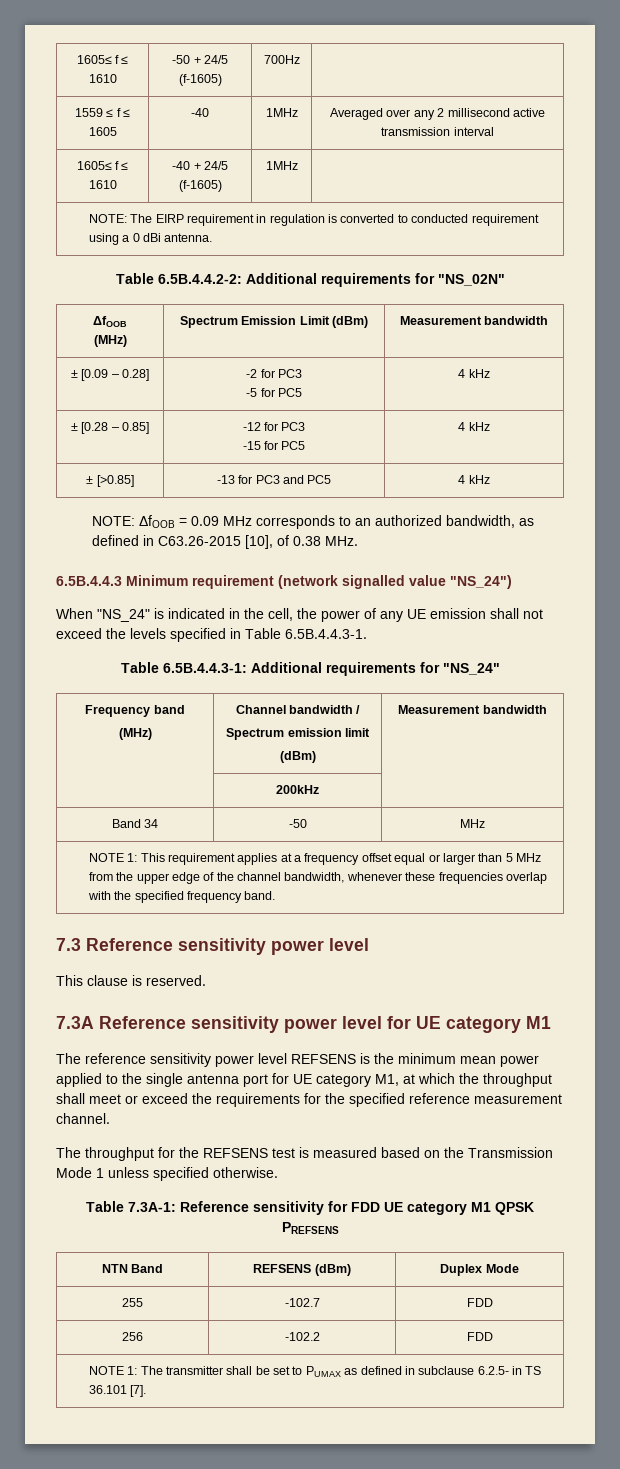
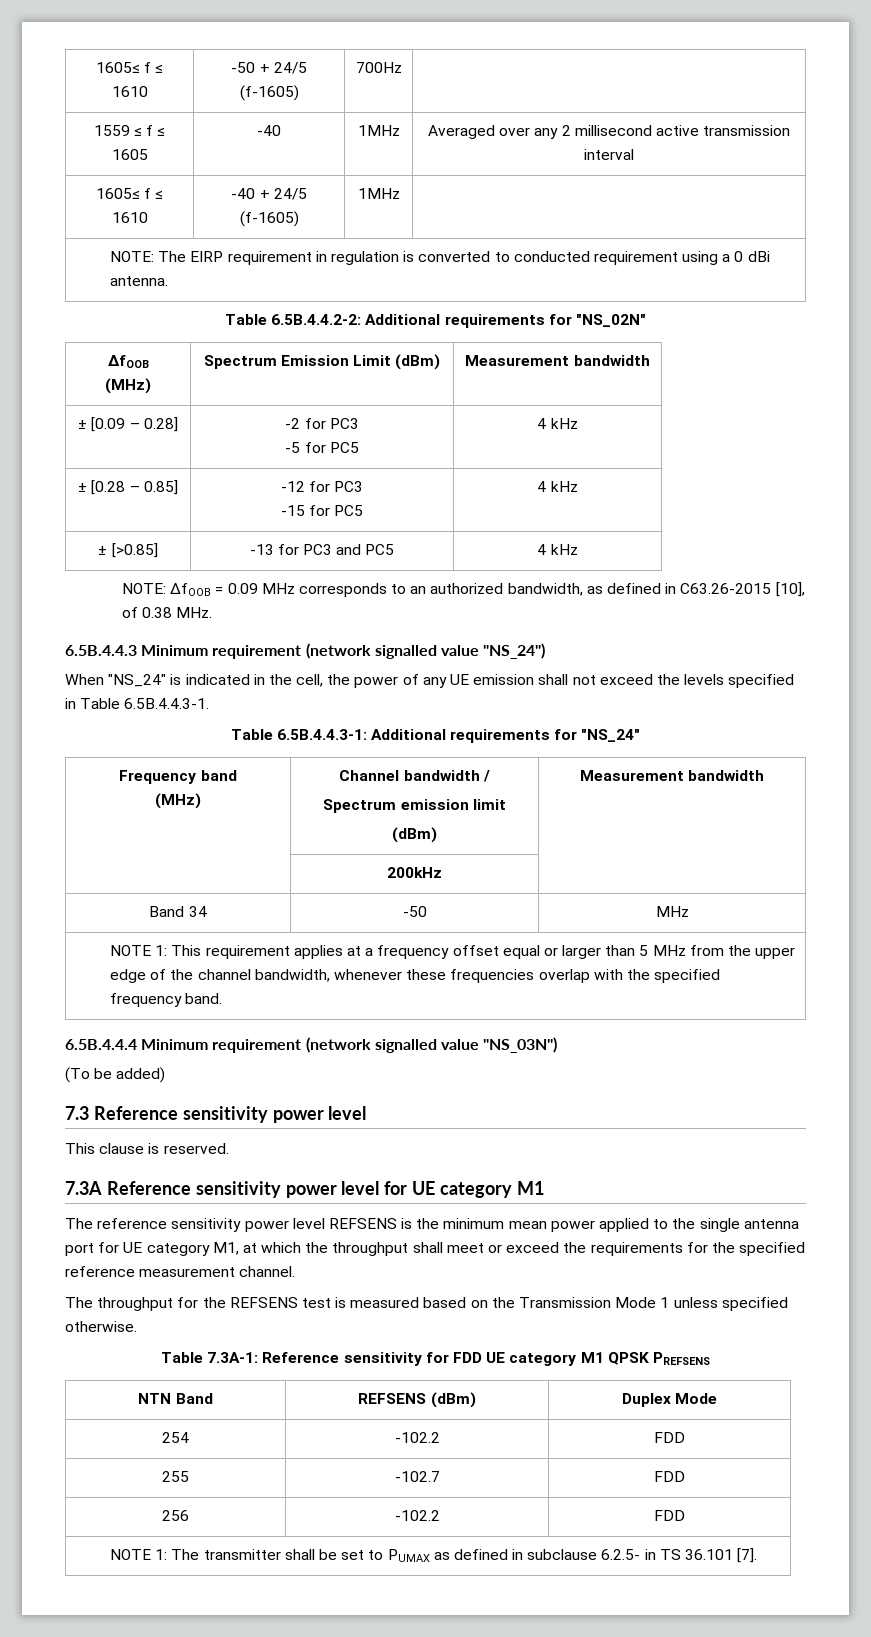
(276, 895) none -> [65,1037,558,1053] [65,1067,166,1083] // 6.5B.4.4.4 Minimum requirement (network signalled value "NS_03N") // (To be added)
(519, 1268) none -> [162,1432,189,1443] [394,1432,440,1443] [654,1432,685,1443] // 254 | -102.2 | FDD

